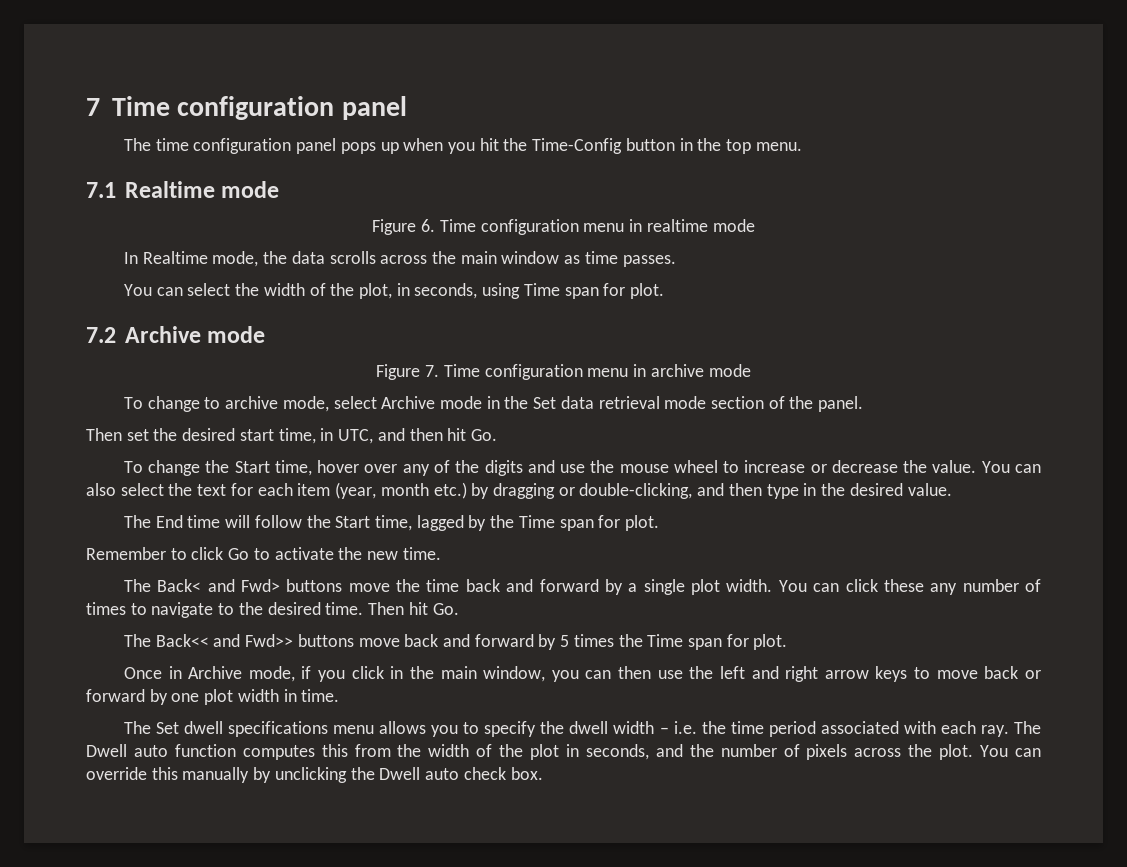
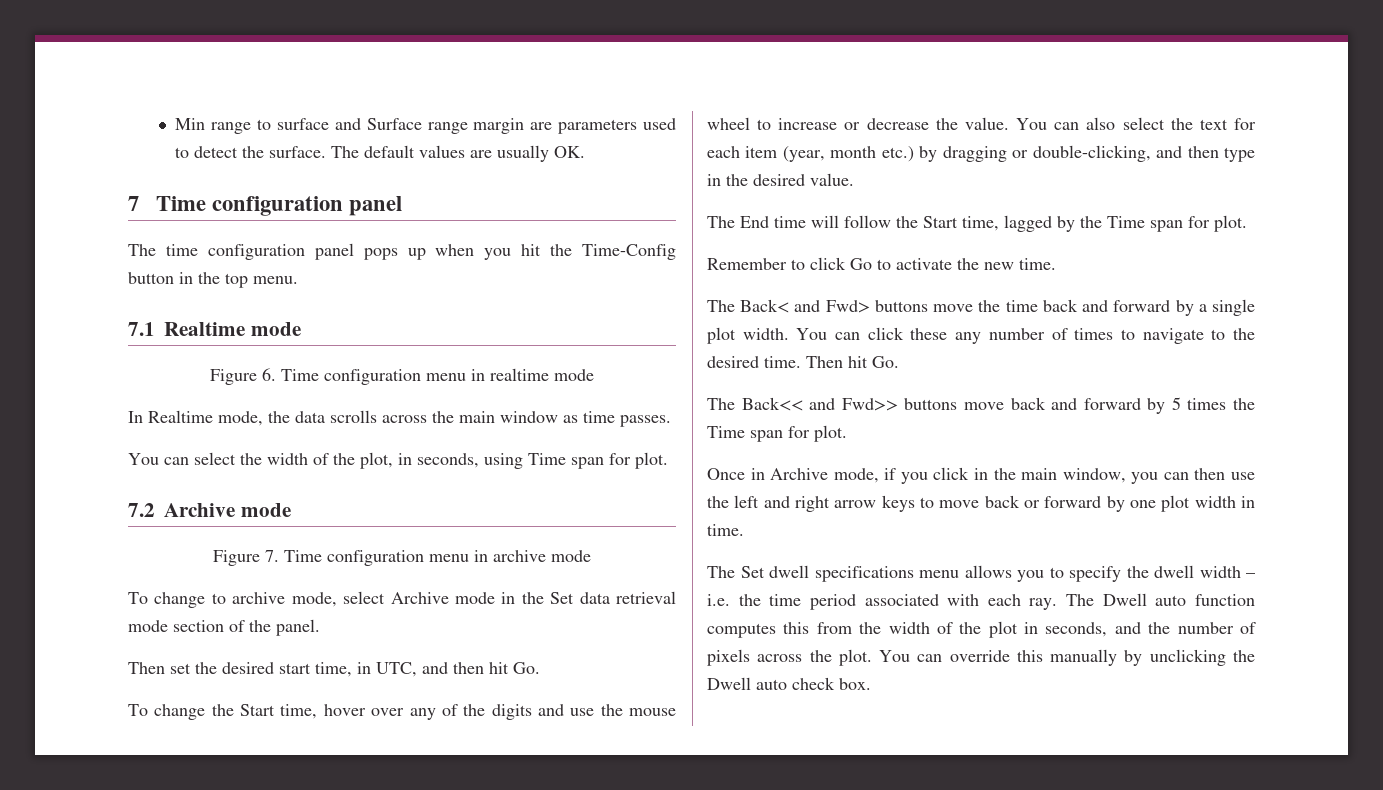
(86, 107) none -> [175,118,676,134] [175,145,586,162] Min range to surface and Surface range margin are parameters used to detect the surface. The default values are usually OK. //

